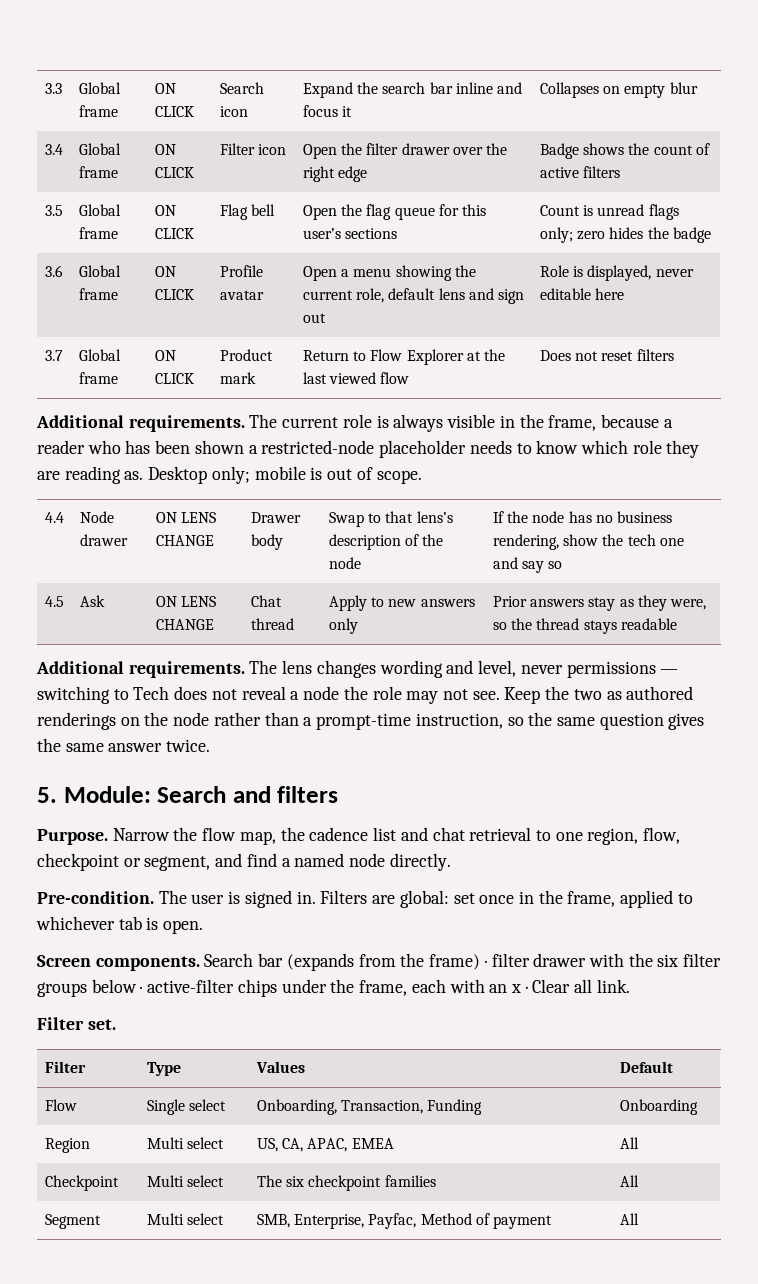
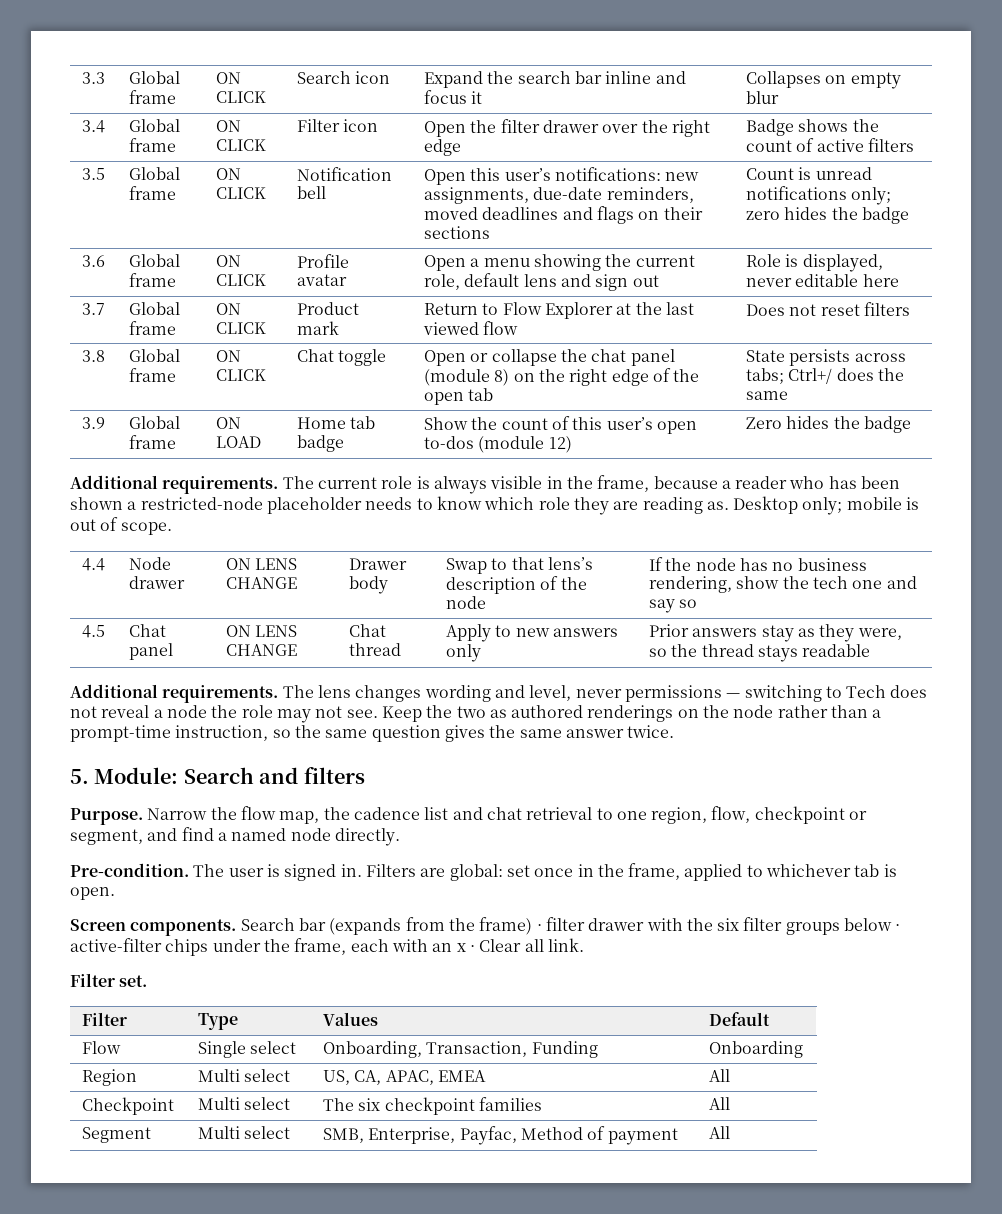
[219,204,248,220] Flag -> [296,167,392,181] Notification
[341,204,487,220] [302,228,341,239] the flag queue for this user’s -> [470,167,700,181] [423,187,694,204] [423,206,703,224] this user’s notifications: new assignments, due-date reminders, moved deadlines and flags on their
[648,204,679,220] flags -> [745,186,847,200] notifications
(674, 355) none -> [81,350,105,362] [128,349,180,362] [128,368,176,382] [215,350,241,362] [215,369,266,381] [296,349,387,366] [423,349,675,366] [423,368,700,386] [423,388,494,405] [745,349,906,366] [745,368,904,384] [745,391,788,400] [81,417,105,429] [128,416,180,429] [128,435,176,449] [215,417,241,429] [215,436,261,448] [296,416,376,429] [296,435,344,452] [423,416,697,434] [423,436,572,453] [745,416,911,433] // 3.8 | Global frame | ON CLICK | Chat toggle | Open or collapse the chat panel (module 8) on the right edge of the open tab | State persists across tabs; Ctrl+/ does the same // 3.9 | Global frame | ON LOAD | Home tab badge | Show the count of this user’s open to-dos (module 12) | Zero hides the badge
[79,595,105,607] Ask -> [128,624,166,637] [128,643,173,660] Chat panel

